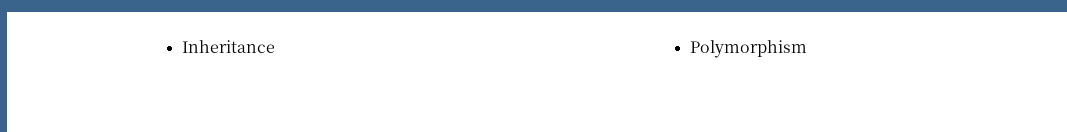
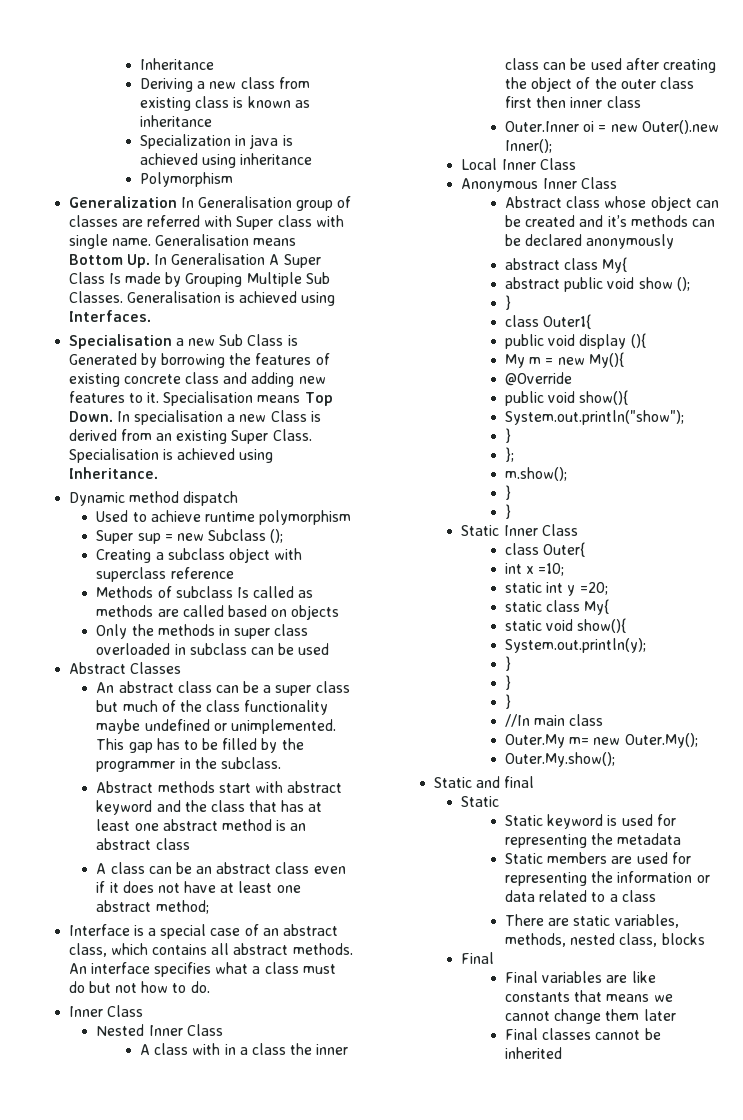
[689,40,807,58] Polymorphism -> [140,77,310,92] [140,96,310,111] [140,115,213,127] [140,134,293,149] [140,153,313,168] [140,172,234,187] [68,196,352,211] [68,215,344,230] [68,234,297,249] [68,253,321,268] [68,272,330,287] [68,291,336,306] [68,310,151,322] [68,334,298,349] [68,353,330,368] [68,372,326,387] [68,391,333,406] [68,410,321,425] [68,429,312,444] [68,448,274,463] [68,467,158,479] [68,491,239,506] [96,510,352,525] [96,529,284,544] [96,548,303,563] [96,567,234,582] [96,586,314,598] [96,605,340,620] [96,624,309,639] [96,643,330,655] [68,662,181,674] [96,681,350,696] [96,700,329,715] [96,719,336,734] [96,738,304,753] [96,757,281,772] [96,781,343,793] [96,800,323,815] [96,819,307,831] [96,838,190,850] [96,862,346,874] [96,881,301,893] [96,900,209,914] [68,924,338,939] [68,943,353,957] [68,962,336,977] [68,981,210,993] [68,1005,143,1017] [96,1024,223,1036] [140,1043,349,1055] [505,58,716,73] [505,77,694,92] [505,96,641,108] [505,120,719,134] [505,139,553,153] [461,158,576,170] [461,177,617,192] [505,196,719,211] [505,215,715,227] [505,234,675,249] [505,257,629,273] [505,277,690,292] [505,295,512,310] [505,314,593,329] [505,333,647,349] [505,352,625,368] [505,372,573,386] [505,390,630,406] [505,410,685,425] [505,428,512,443] [505,447,515,462] [505,467,568,481] [505,485,512,500] [505,504,512,519] [461,524,578,536] [505,542,587,557] [505,563,565,576] [505,582,608,596] [505,599,611,615] [505,618,628,633] [505,638,647,653] [505,656,512,671] [505,675,512,690] [505,694,512,709] [505,714,604,727] [505,733,698,748] [505,752,616,767] [433,776,535,788] [461,796,500,807] [505,814,676,829] [505,833,682,848] [505,852,691,864] [505,871,710,886] [505,890,656,902] [505,914,679,928] [505,933,705,947] [461,952,495,964] [505,971,656,983] [505,990,673,1002] [505,1009,676,1024] [505,1028,661,1040] [505,1047,563,1059] Deriving a new class from existing class is known as inheritance // Specialization in java is achieved using inheritance // Polymorphism // Generalization In Generalisation group of classes are referred with Super class with single name. Generalisation means Bottom Up. In Generalisation A Super Class Is made by Grouping Multiple Sub Classes. Generalisation is achieved using Interfaces. // Specialisation a new Sub Class is Generated by borrowing the features of existing concrete class and adding new features to it. Specialisation means Top Down. In specialisation a new Class is derived from an existing Super Class. Specialisation is achieved using Inheritance. // Dynamic method dispatch // Used to achieve runtime polymorphism // Super sup = new Subclass (); // Creating a subclass object with superclass reference // Methods of subclass Is called as methods are called based on objects // Only the methods in super class overloaded in subclass can be used // Abstract Classes // An abstract class can be a super class but much of the class functionality maybe undefined or unimplemented. This gap has to be filled by the programmer in the subclass. // Abstract methods start with abstract keyword and the class that has at least one abstract method is an abstract class // A class can be an abstract class even if it does not have at least one abstract method; // Interface is a special case of an abstract class, which contains all abstract methods. An interface specifies what a class must do but not how to do. // Inner Class // Nested Inner Class // A class with in a class the inner class can be used after creating the object of the outer class first then inner class // Outer.Inner oi = new Outer().new Inner(); // Local Inner Class // Anonymous Inner Class // Abstract class whose object can be created and it’s methods can be declared anonymously // abstract class My{ // abstract public void show (); // } // class Outer1{ // public void display (){ // My m = new My(){ // @Override // public void show(){ // System.out.println("show"); // } // }; // m.show(); // } // } // Static Inner Class // class Outer{ // int x =10; // static int y =20; // static class My{ // static void show(){ // System.out.println(y); // } // } // } // //In main class // Outer.My m= new Outer.My(); // Outer.My.show(); // Static and final // Static // Static keyword is used for representing the metadata // Static members are used for representing the information or data related to a class // There are static variables, methods, nested class, blocks // Final // Final variables are like constants that means we cannot change them later // Final classes cannot be inherited

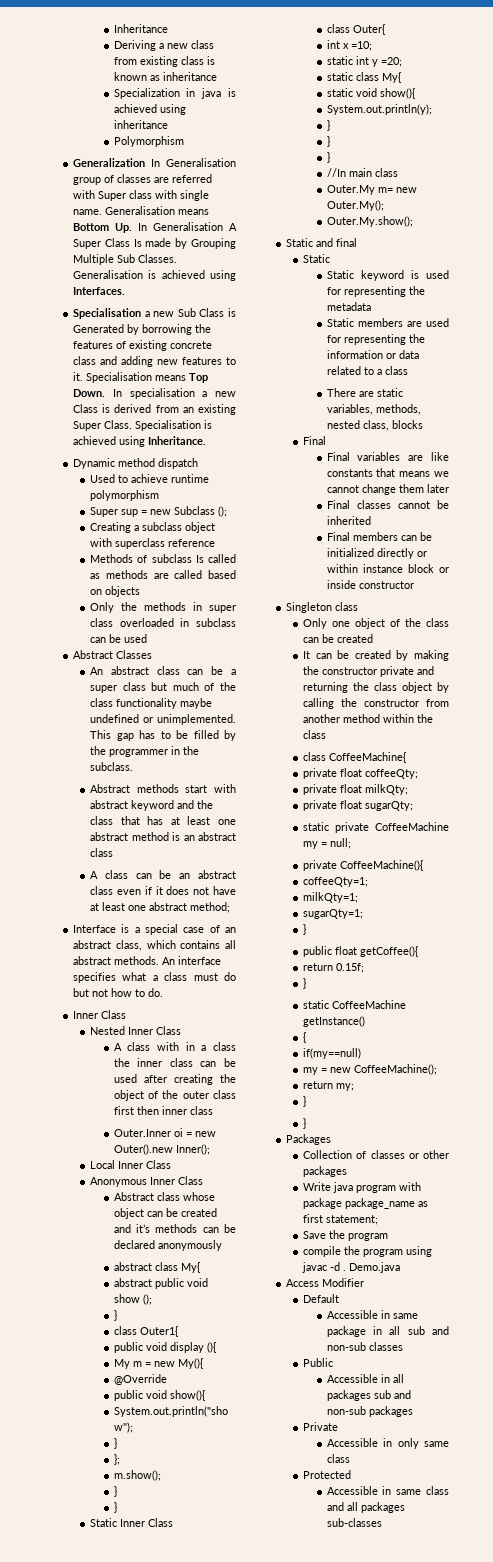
(563, 1053) none -> [326,532,432,541] [326,548,427,559] [326,564,449,573] [326,580,414,589] [286,602,359,613] [303,618,449,629] [303,634,374,643] [303,650,449,661] [303,666,435,677] [303,682,449,693] [303,698,449,709] [303,714,434,723] [303,730,327,739] [303,752,407,763] [303,768,419,779] [303,784,409,795] [303,800,414,811] [303,822,449,833] [303,838,352,849] [303,860,424,871] [303,877,369,887] [303,892,359,903] [303,909,364,919] [303,924,307,935] [303,946,419,957] [303,963,365,973] [303,978,307,989] [303,1000,407,1009] [303,1016,366,1027] [303,1032,307,1043] [303,1048,362,1059] [303,1064,438,1075] [303,1081,355,1091] [303,1096,307,1107] [303,1118,307,1129] [286,1134,332,1145] [303,1150,449,1159] [303,1166,348,1177] [303,1182,422,1193] [303,1198,429,1209] [303,1214,379,1225] [303,1230,389,1241] [303,1246,433,1257] [302,1262,401,1273] [286,1278,365,1287] [303,1294,340,1303] [326,1310,418,1319] [326,1326,449,1337] [326,1342,403,1351] [303,1358,334,1367] [326,1374,404,1383] [326,1390,411,1401] [326,1406,413,1417] [303,1422,339,1431] [326,1438,449,1449] [326,1454,350,1463] [303,1470,352,1479] [326,1486,449,1495] [326,1502,405,1513] [326,1518,382,1527] // Final members can be initialized directly or within instance block or inside constructor // Singleton class // Only one object of the class can be created // It can be created by making the constructor private and returning the class object by calling the constructor from another method within the class // class CoffeeMachine{ // private float coffeeQty; // private float milkQty; // private float sugarQty; // static private CoffeeMachine my = null; // private CoffeeMachine(){ // coffeeQty=1; // milkQty=1; // sugarQty=1; // } // public float getCoffee(){ // return 0.15f; // } // static CoffeeMachine getInstance() // { // if(my==null) // my = new CoffeeMachine(); // return my; // } // } // Packages // Collection of classes or other packages // Write java program with package package_name as first statement; // Save the program // compile the program using javac -d . Demo.java // Access Modifier // Default // Accessible in same package in all sub and non-sub classes // Public // Accessible in all packages sub and non-sub packages // Private // Accessible in only same class // Protected // Accessible in same class and all packages sub-classes

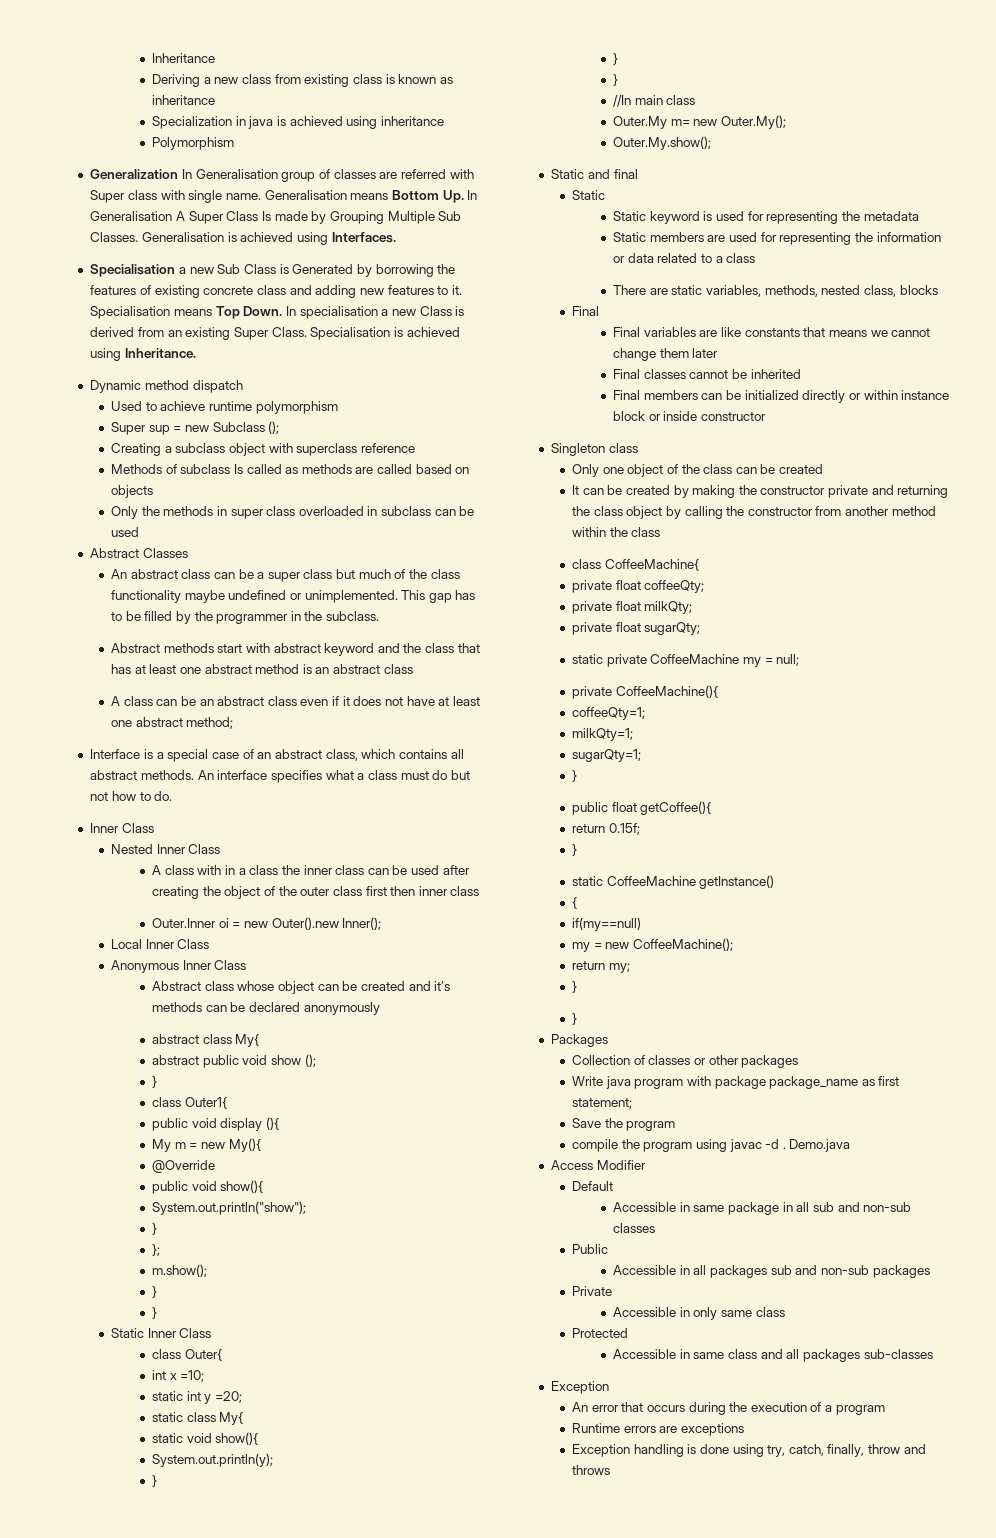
(382, 1522) none -> [551,1381,610,1394] [571,1402,885,1415] [571,1423,744,1436] [571,1444,926,1457] [571,1465,610,1475] // Exception // An error that occurs during the execution of a program // Runtime errors are exceptions // Exception handling is done using try, catch, finally, throw and throws

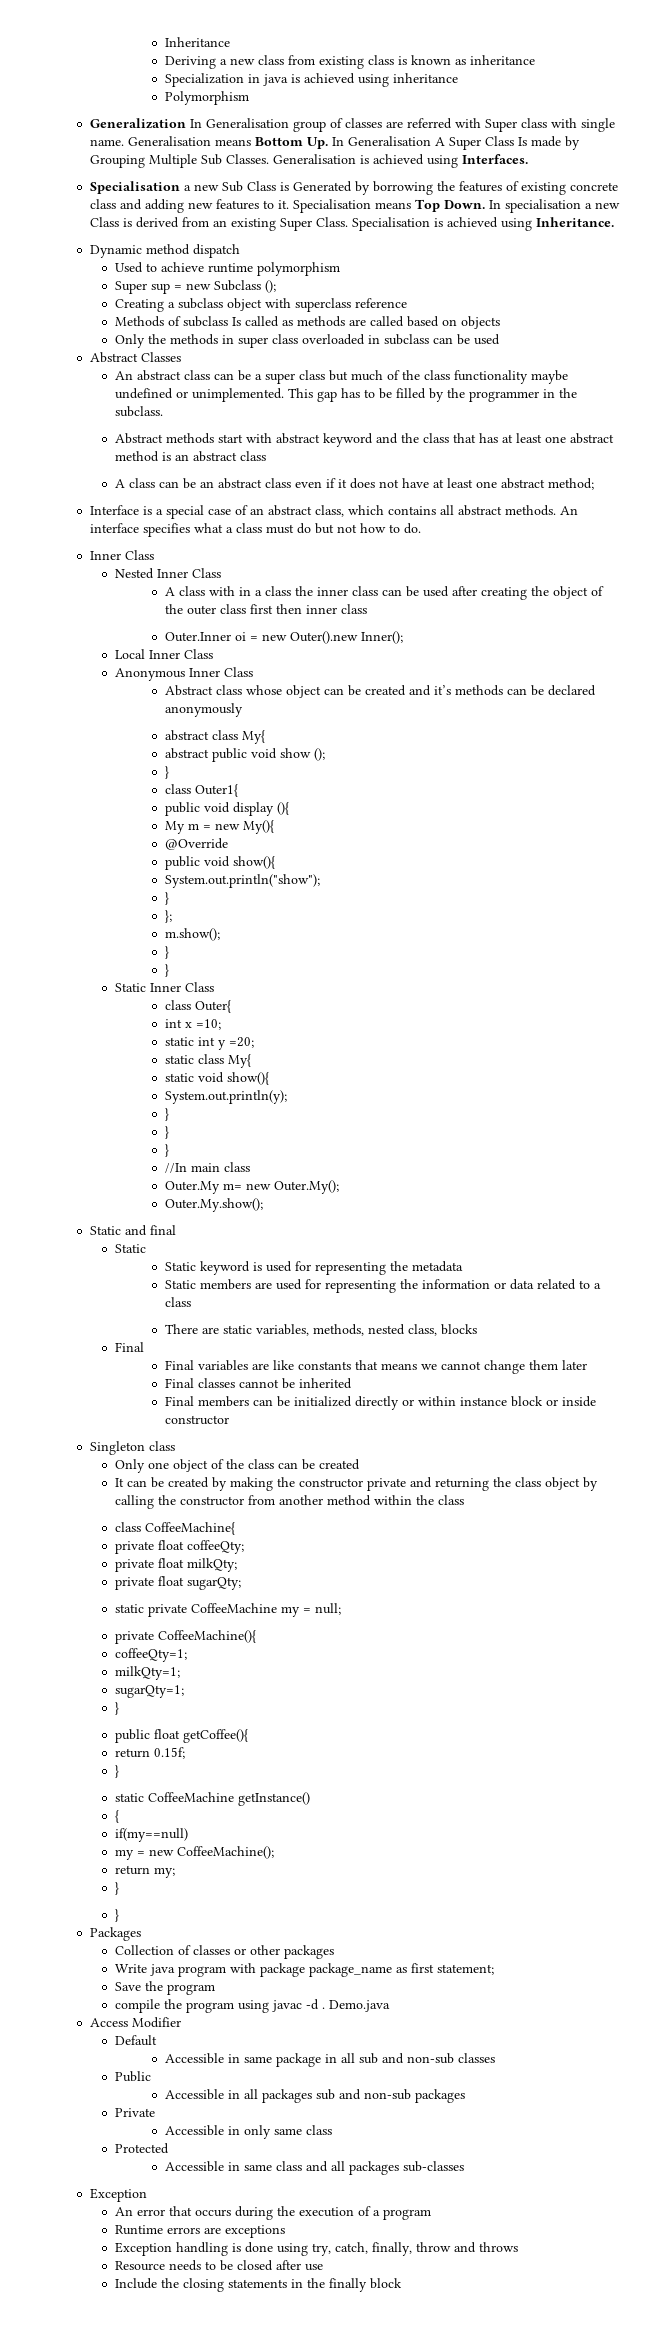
(610, 1470) none -> [114,2260,323,2271] [114,2278,402,2292] // Resource needs to be closed after use // Include the closing statements in the finally block

